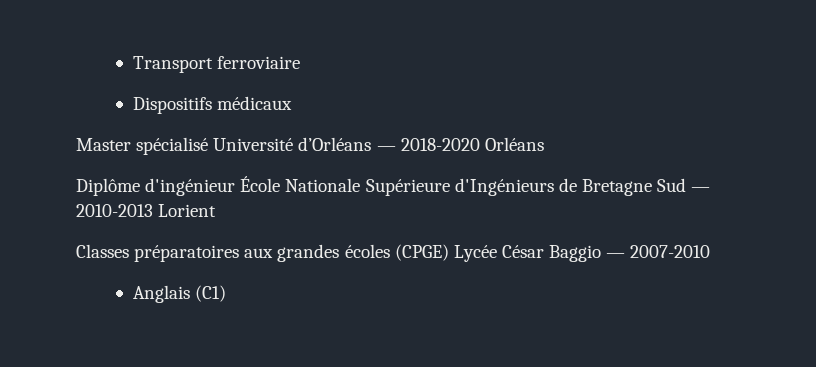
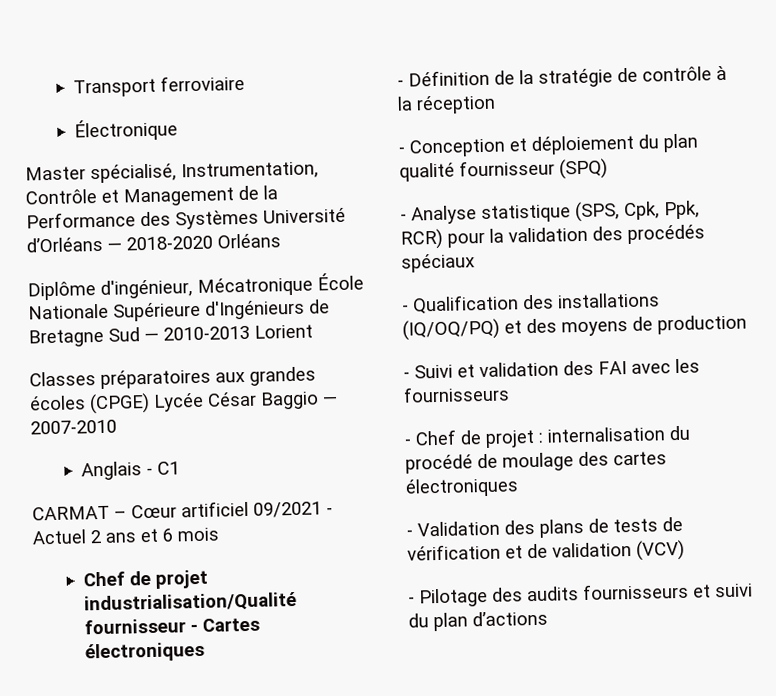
[132,96,293,114] Dispositifs médicaux -> [73,118,178,142] Électronique
[136,137,209,155] spécialisé -> [90,161,319,184] [25,185,278,207] [26,209,259,230] spécialisé, Instrumentation, Contrôle et Management de la Performance des Systèmes
[145,178,236,196] d'ingénieur -> [100,276,313,299] d'ingénieur, Mécatronique
[195,285,227,302] (C1) -> [145,461,180,476] [32,500,333,521] [32,527,219,545] [82,569,208,589] [83,591,297,614] [83,617,260,635] [84,641,205,663] [397,65,727,88] [397,94,496,115] [398,133,698,158] [399,158,608,182] [400,200,700,225] [400,224,705,250] [401,253,475,273] [402,292,660,315] [402,314,747,341] [403,358,700,379] [403,385,510,403] [404,425,690,448] [405,451,667,474] [405,477,519,498] [406,516,683,538] [407,539,685,561] [408,582,753,608] [408,610,548,632] - C1 // CARMAT – Cœur artificiel 09/2021 - Actuel 2 ans et 6 mois // Chef de projet industrialisation/Qualité fournisseur - Cartes électroniques // - Définition de la stratégie de contrôle à la réception // - Conception et déploiement du plan qualité fournisseur (SPQ) // - Analyse statistique (SPS, Cpk, Ppk, RCR) pour la validation des procédés spéciaux // - Qualification des installations (IQ/OQ/PQ) et des moyens de production // - Suivi et validation des FAI avec les fournisseurs // - Chef de projet : internalisation du procédé de moulage des cartes électroniques // - Validation des plans de tests de vérification et de validation (VCV) // - Pilotage des audits fournisseurs et suivi du plan d’actions

